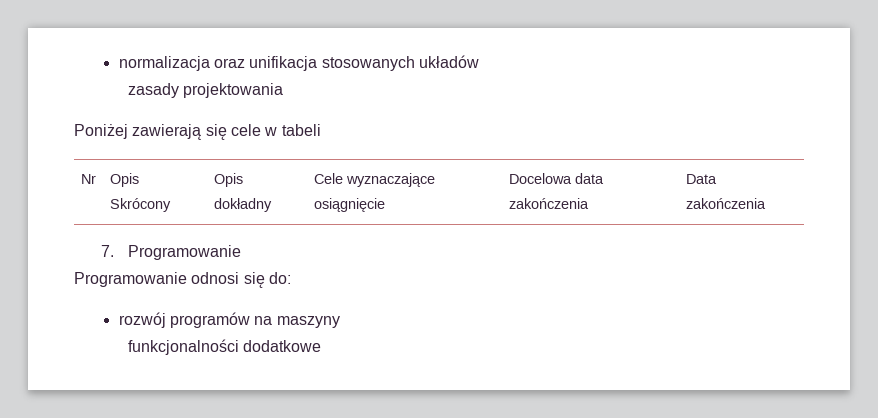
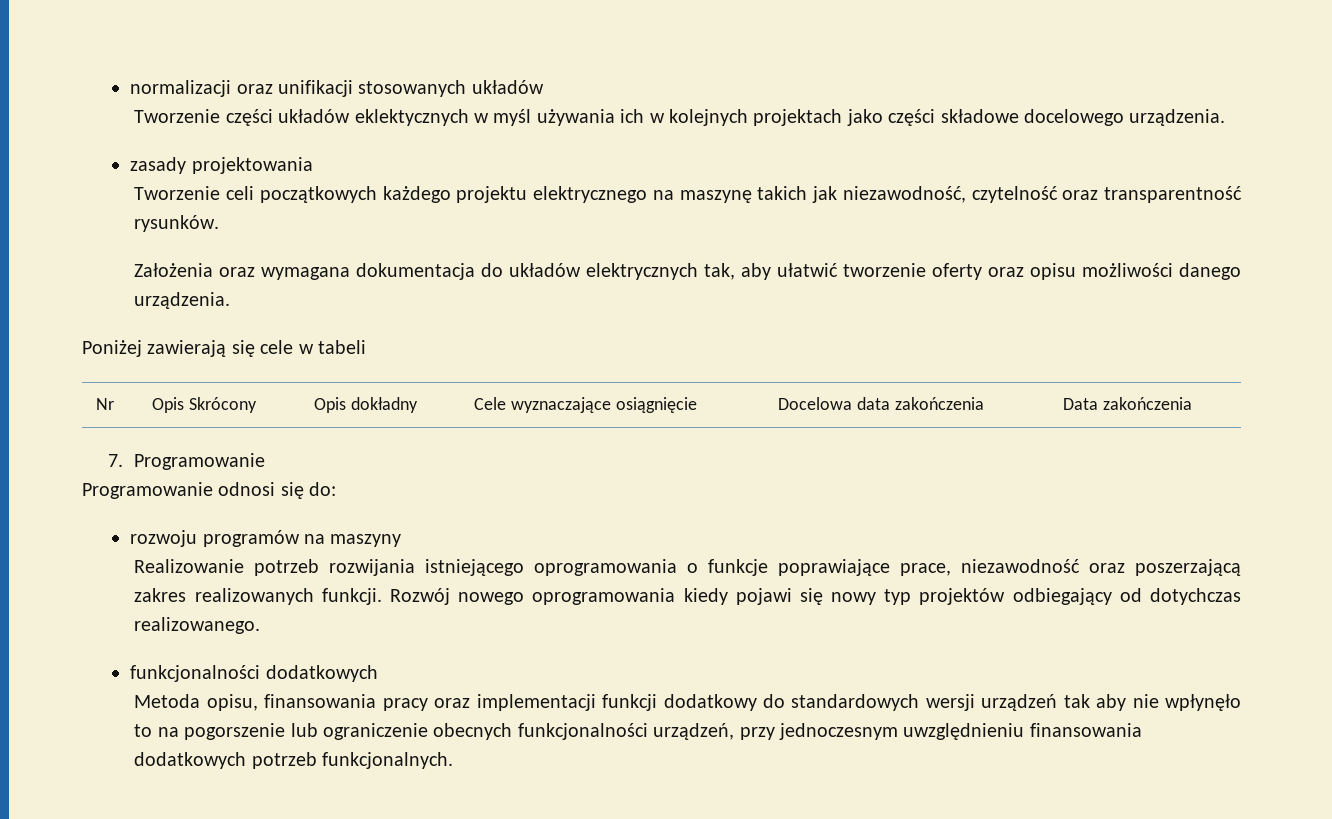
[118,56,318,71] normalizacja oraz unifikacja -> [130,80,354,97] normalizacji oraz unifikacji
[128,83,284,98] zasady projektowania -> [134,109,1226,126] [130,157,313,174] [134,186,1242,203] [134,215,220,232] [134,263,1241,280] [134,292,231,309] Tworzenie części układów eklektycznych w myśl używania ich w kolejnych projektach jako części składowe docelowego urządzenia. // zasady projektowania // Tworzenie celi początkowych każdego projektu elektrycznego na maszynę takich jak niezawodność, czytelność oraz transparentność rysunków. // Założenia oraz wymagana dokumentacja do układów elektrycznych tak, aby ułatwić tworzenie oferty oraz opisu możliwości danego urządzenia.
[118,312,166,328] rozwój -> [130,530,198,547] rozwoju
[128,339,322,355] funkcjonalności dodatkowe -> [134,559,1241,576] [134,588,1241,605] [134,617,261,634] [130,665,378,682] [134,694,1241,711] [134,723,1142,740] [134,752,454,769] Realizowanie potrzeb rozwijania istniejącego oprogramowania o funkcje poprawiające prace, niezawodność oraz poszerzającą zakres realizowanych funkcji. Rozwój nowego oprogramowania kiedy pojawi się nowy typ projektów odbiegający od dotychczas realizowanego. // funkcjonalności dodatkowych // Metoda opisu, finansowania pracy oraz implementacji funkcji dodatkowy do standardowych wersji urządzeń tak aby nie wpłynęło to na pogorszenie lub ograniczenie obecnych funkcjonalności urządzeń, przy jednoczesnym uwzględnieniu finansowania dodatkowych potrzeb funkcjonalnych.

